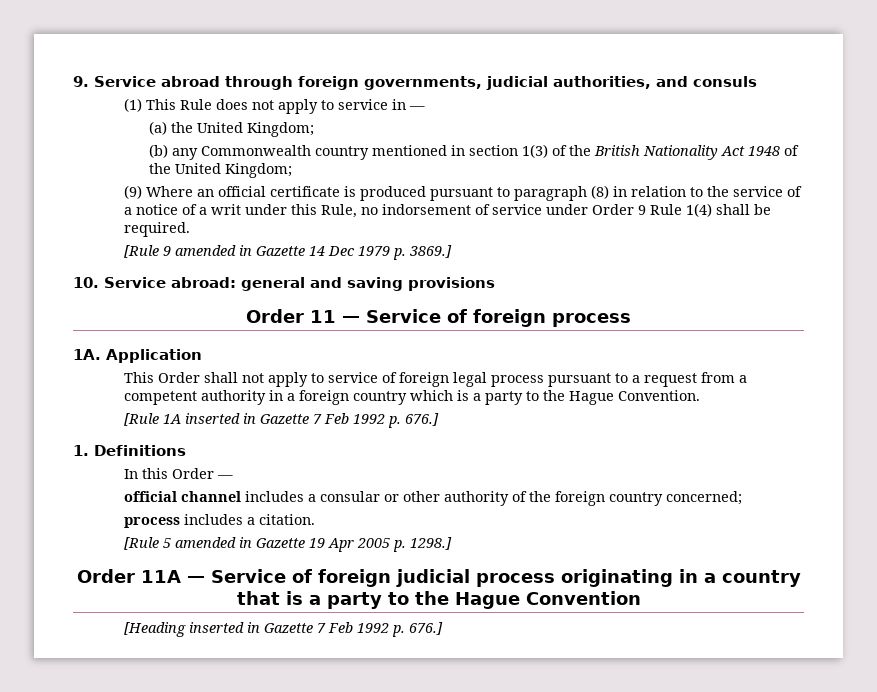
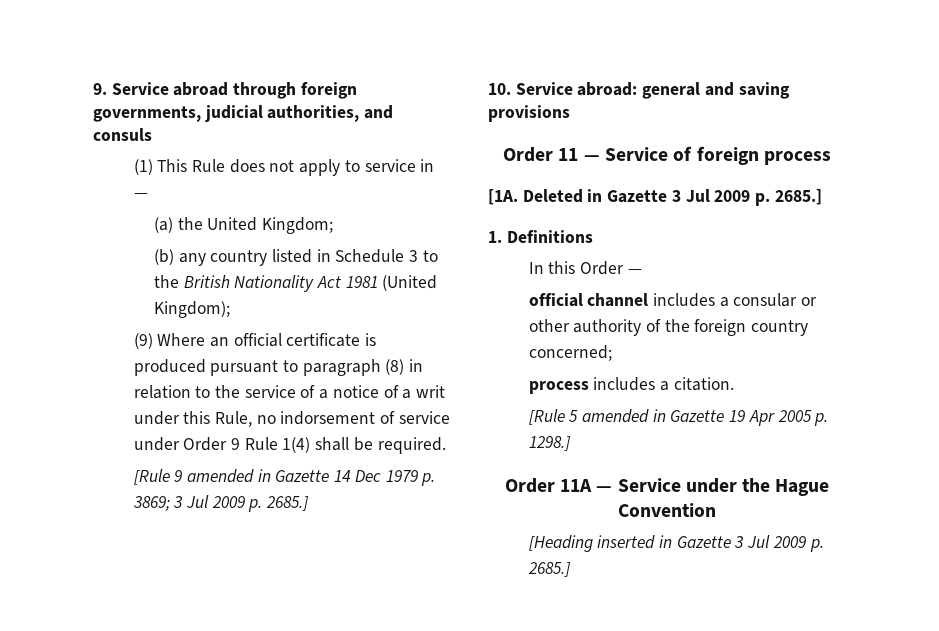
[201,144,800,160] [149,163,293,178] Commonwealth country mentioned in section 1(3) of the British Nationality Act 1948 of the United Kingdom; -> [210,249,438,266] [153,275,438,292] [153,301,230,318] country listed in Schedule 3 to the British Nationality Act 1981 (United Kingdom);
[408,245,452,258] 3869.] -> [132,495,310,512] 3869; 3 Jul 2009 p. 2685.]
[73,349,202,363] [123,372,747,387] [123,390,700,405] [123,413,439,428] 1A. Application // This Order shall not apply to service of foreign legal process pursuant to a request from a competent authority in a foreign country which is a party to the Hague Convention. // [Rule 1A inserted in Gazette 7 Feb 1992 p. 676.] -> [488,189,822,206] [1A. Deleted in Gazette 3 Jul 2009 p. 2685.]
[291,569,801,587] [236,591,409,609] of foreign judicial process originating in a country that is a party to -> [685,478,737,493] under
[316,622,443,637] 7 Feb 1992 p. 676.] -> [734,535,824,552] [527,562,571,577] 3 Jul 2009 p. 2685.]

